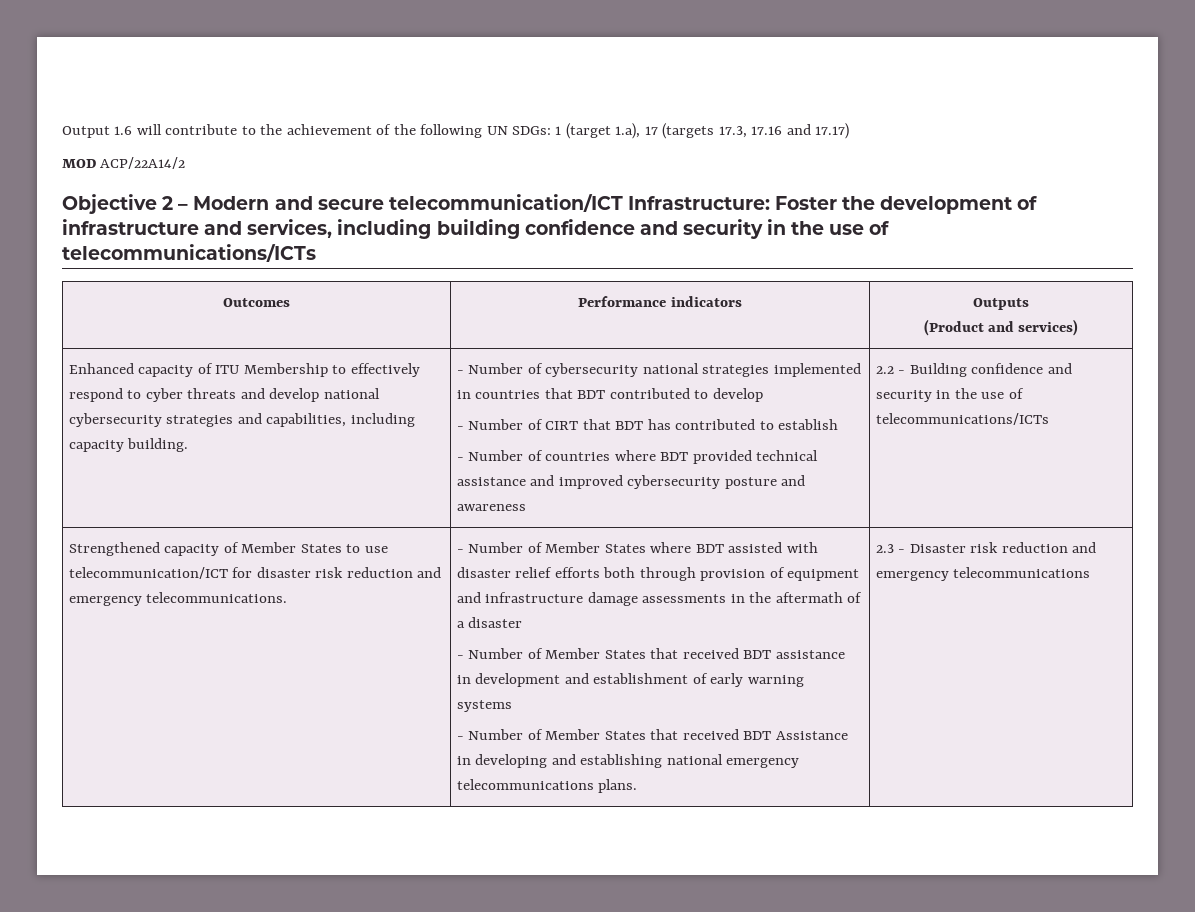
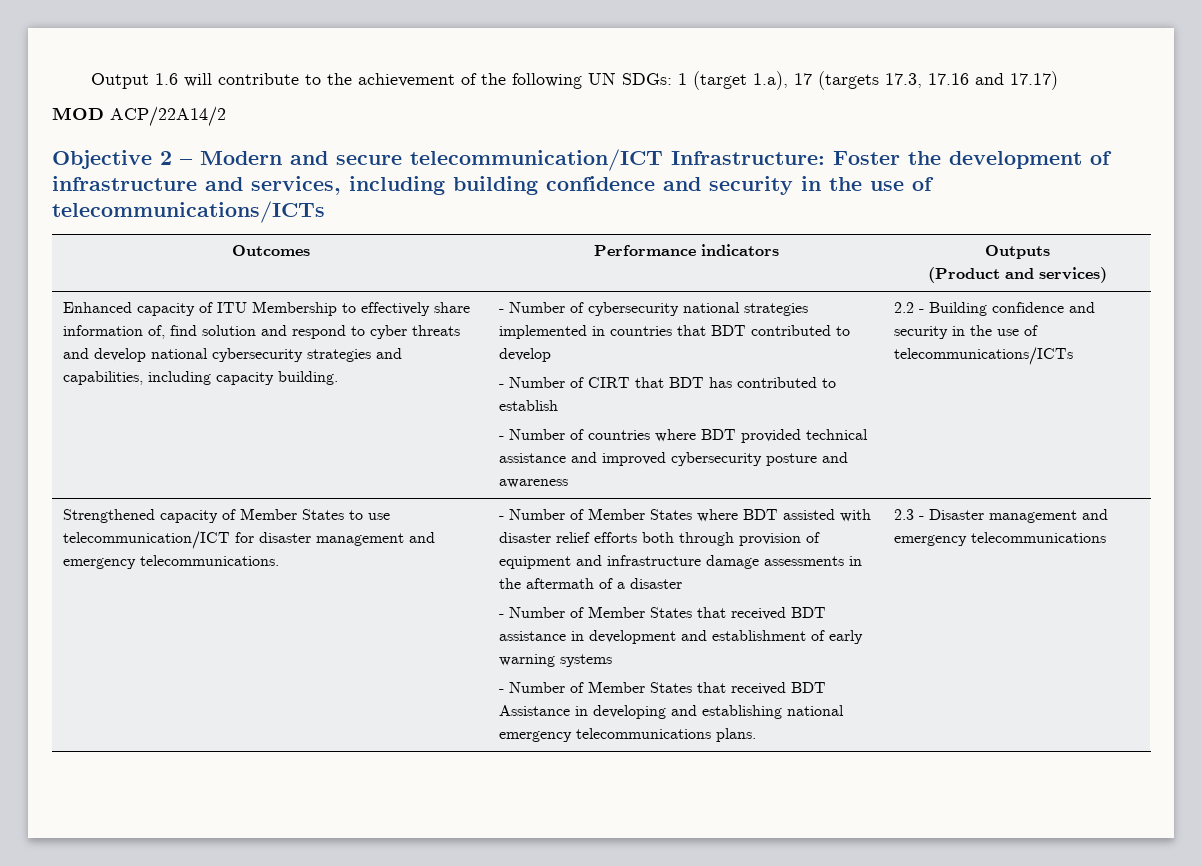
(420, 370) none -> [433,302,470,313] [62,325,287,339] share information of, find solution and
[315,567,413,578] risk reduction -> [315,533,404,546] management
[970,542,1068,553] risk reduction -> [988,510,1077,523] management

